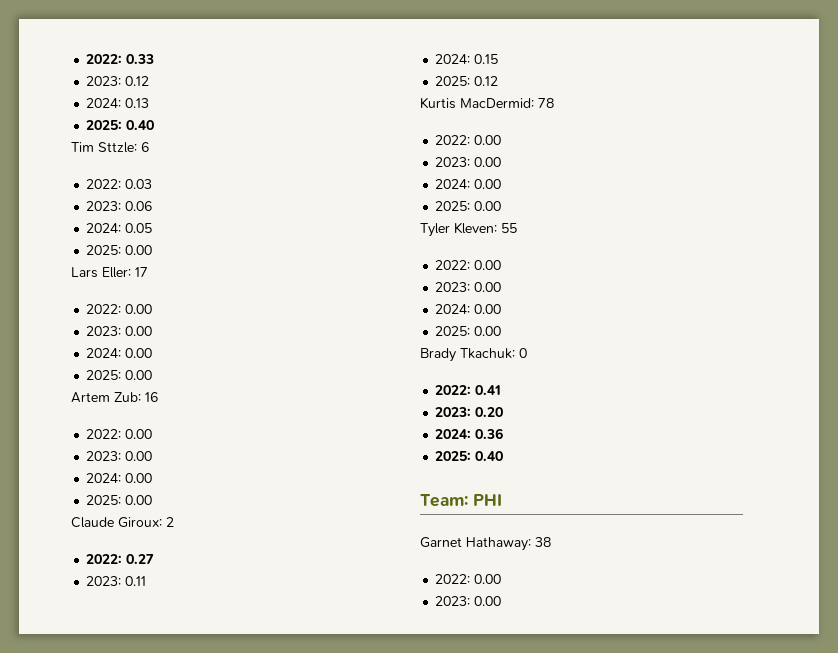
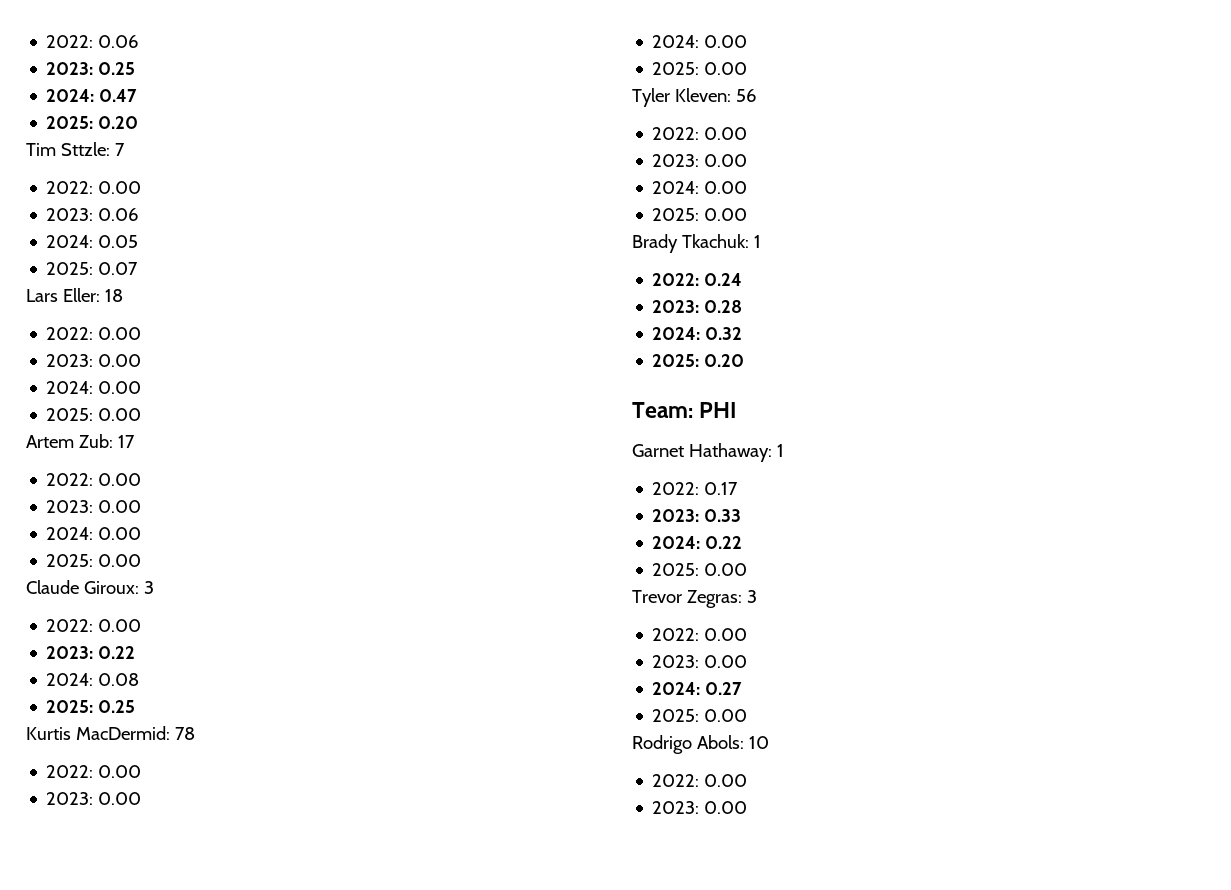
[86,54,155,64] [86,76,150,86] [86,98,150,108] [86,120,155,130] 2022: 0.33 // 2023: 0.12 // 2024: 0.13 // 2025: 0.40 -> [46,35,140,48] [46,62,136,75] [46,89,138,102] [46,116,139,129] 2022: 0.06 // 2023: 0.25 // 2024: 0.47 // 2025: 0.20
[141,142,149,152] [86,179,153,189] 6 // 2022: 0.03 -> [114,143,125,156] [46,181,142,194] 7 // 2022: 0.00
[125,245,153,255] 0.00 -> [98,262,139,275] 0.07
[135,267,148,277] 17 -> [104,289,123,302] 18
[145,392,158,402] 16 -> [117,435,135,448] 17
[166,517,174,527] [86,554,155,564] [86,576,147,586] [435,54,499,64] [435,76,499,86] 2 // 2022: 0.27 // 2023: 0.11 // 2024: 0.15 // 2025: 0.12 -> [143,581,154,594] [46,619,142,632] [46,646,136,659] [46,673,140,686] [46,700,136,713] 3 // 2022: 0.00 // 2023: 0.22 // 2024: 0.08 // 2025: 0.25
[501,223,517,233] 55 -> [735,89,757,102] 56
[519,348,527,358] [435,385,502,395] [435,407,504,417] [435,428,504,439] [435,451,504,461] 0 // 2022: 0.41 // 2023: 0.20 // 2024: 0.36 // 2025: 0.40 -> [753,235,761,248] [652,273,743,286] [652,300,743,313] [652,327,743,340] [652,354,745,367] 1 // 2022: 0.24 // 2023: 0.28 // 2024: 0.32 // 2025: 0.20
[535,537,551,547] 38 -> [776,444,784,457] [652,482,739,495] [652,509,742,522] [652,536,743,549] [652,563,748,576] [632,590,757,608] [652,628,748,641] [652,655,748,668] [652,682,743,695] [652,709,748,722] [632,735,769,754] 1 // 2022: 0.17 // 2023: 0.33 // 2024: 0.22 // 2025: 0.00 // Trevor Zegras: 3 // 2022: 0.00 // 2023: 0.00 // 2024: 0.27 // 2025: 0.00 // Rodrigo Abols: 10

